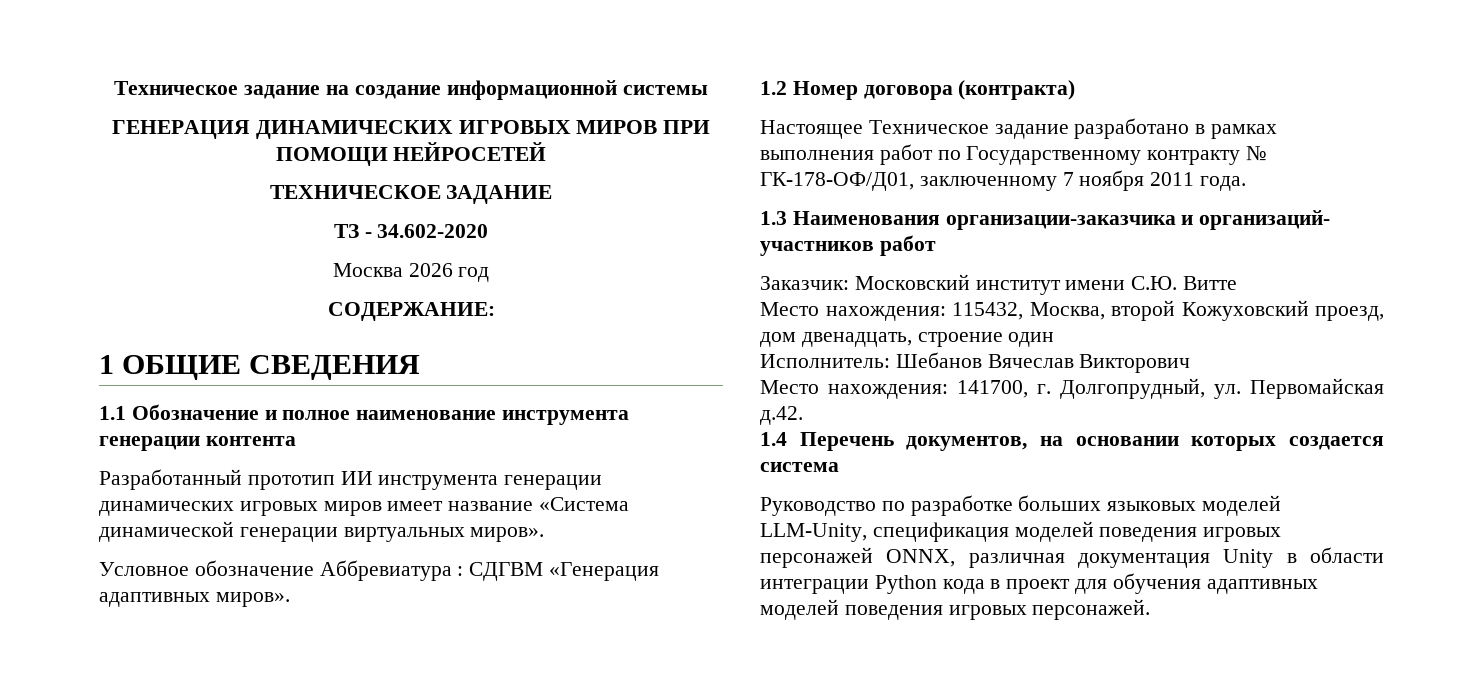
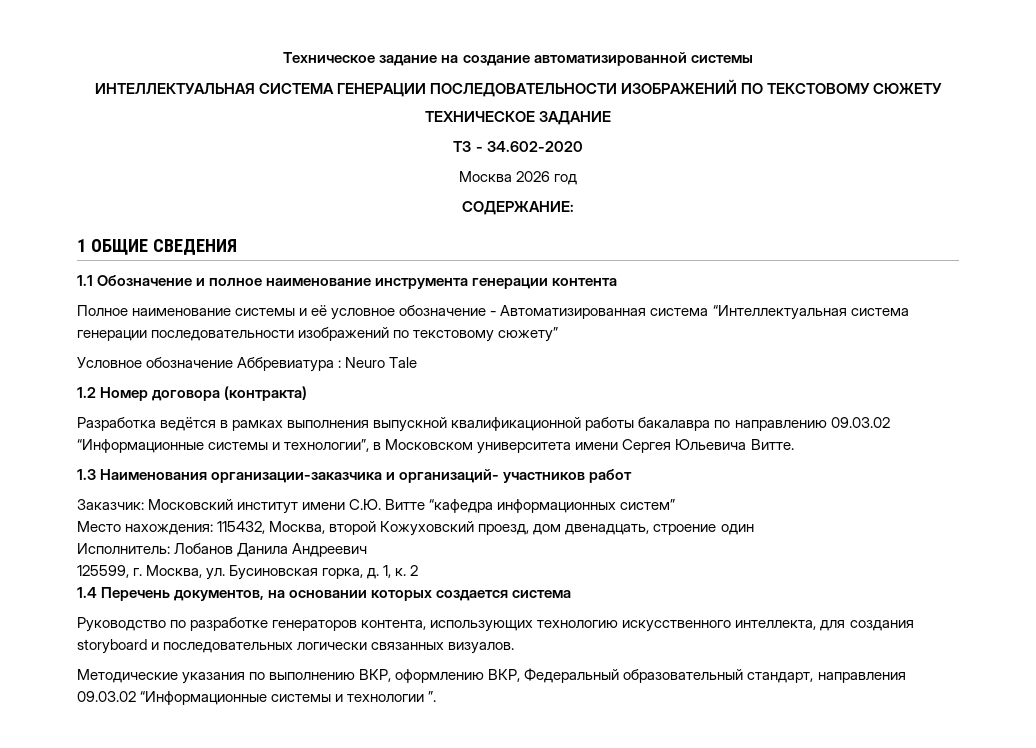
[446,80,617,100] информационной -> [533,52,687,66] автоматизированной
[111,120,711,139] [275,142,547,166] ГЕНЕРАЦИЯ ДИНАМИЧЕСКИХ ИГРОВЫХ МИРОВ ПРИ ПОМОЩИ НЕЙРОСЕТЕЙ -> [94,79,943,97] ИНТЕЛЛЕКТУАЛЬНАЯ СИСТЕМА ГЕНЕРАЦИИ ПОСЛЕДОВАТЕЛЬНОСТИ ИЗОБРАЖЕНИЙ ПО ТЕКСТОВОМУ СЮЖЕТУ
[99,469,603,490] [99,497,630,516] [99,521,545,542] Разработанный прототип ИИ инструмента генерации динамических игровых миров имеет название «Система динамической генерации виртуальных миров». -> [77,305,909,320] [77,327,559,342] Полное наименование системы и её условное обозначение - Автоматизированная система “Интеллектуальная система генерации последовательности изображений по текстовому сюжету”
[469,562,660,581] [99,592,290,607] СДГВМ «Генерация адаптивных миров». -> [345,357,418,368] Neuro Tale
[760,118,1278,139] [760,144,1268,165] [760,170,1247,191] Настоящее Техническое задание разработано в рамках выполнения работ по Государственному контракту № ГК-178-ОФ/Д01, заключенному 7 ноября 2011 года. -> [77,417,890,432] [77,439,794,454] Разработка ведётся в рамках выполнения выпускной квалификационной работы бакалавра по направлению 09.03.02 “Информационные системы и технологии”, в Московском университета имени Сергея Юльевича Витте.
(1238, 283) none -> [429,499,676,513] “кафедра информационных систем”
[895,352,1191,373] [760,378,1384,399] [760,406,803,425] Шебанов Вячеслав Викторович // Место нахождения: 141700, г. Долгопрудный, ул. Первомайская д.42. -> [174,543,368,557] [77,565,419,580] Лобанов Данила Андреевич // 125599, г. Москва, ул. Бусиновская горка, д. 1, к. 2
[1018,495,1282,516] [760,521,1282,542] [760,547,1384,568] [760,573,1318,594] [760,599,1151,620] больших языковых моделей LLM-Unity, спецификация моделей поведения игровых персонажей ONNX, различная документация Unity в области интеграции Python кода в проект для обучения адаптивных моделей поведения игровых персонажей. -> [272,620,914,632] [77,639,515,654] [77,668,906,684] [77,691,437,705] генераторов контента, использующих технологию искусственного интеллекта, для создания storyboard и последовательных логически связанных визуалов. // Методические указания по выполнению ВКР, оформлению ВКР, Федеральный образовательный стандарт, направления 09.03.02 “Информационные системы и технологии ”.

